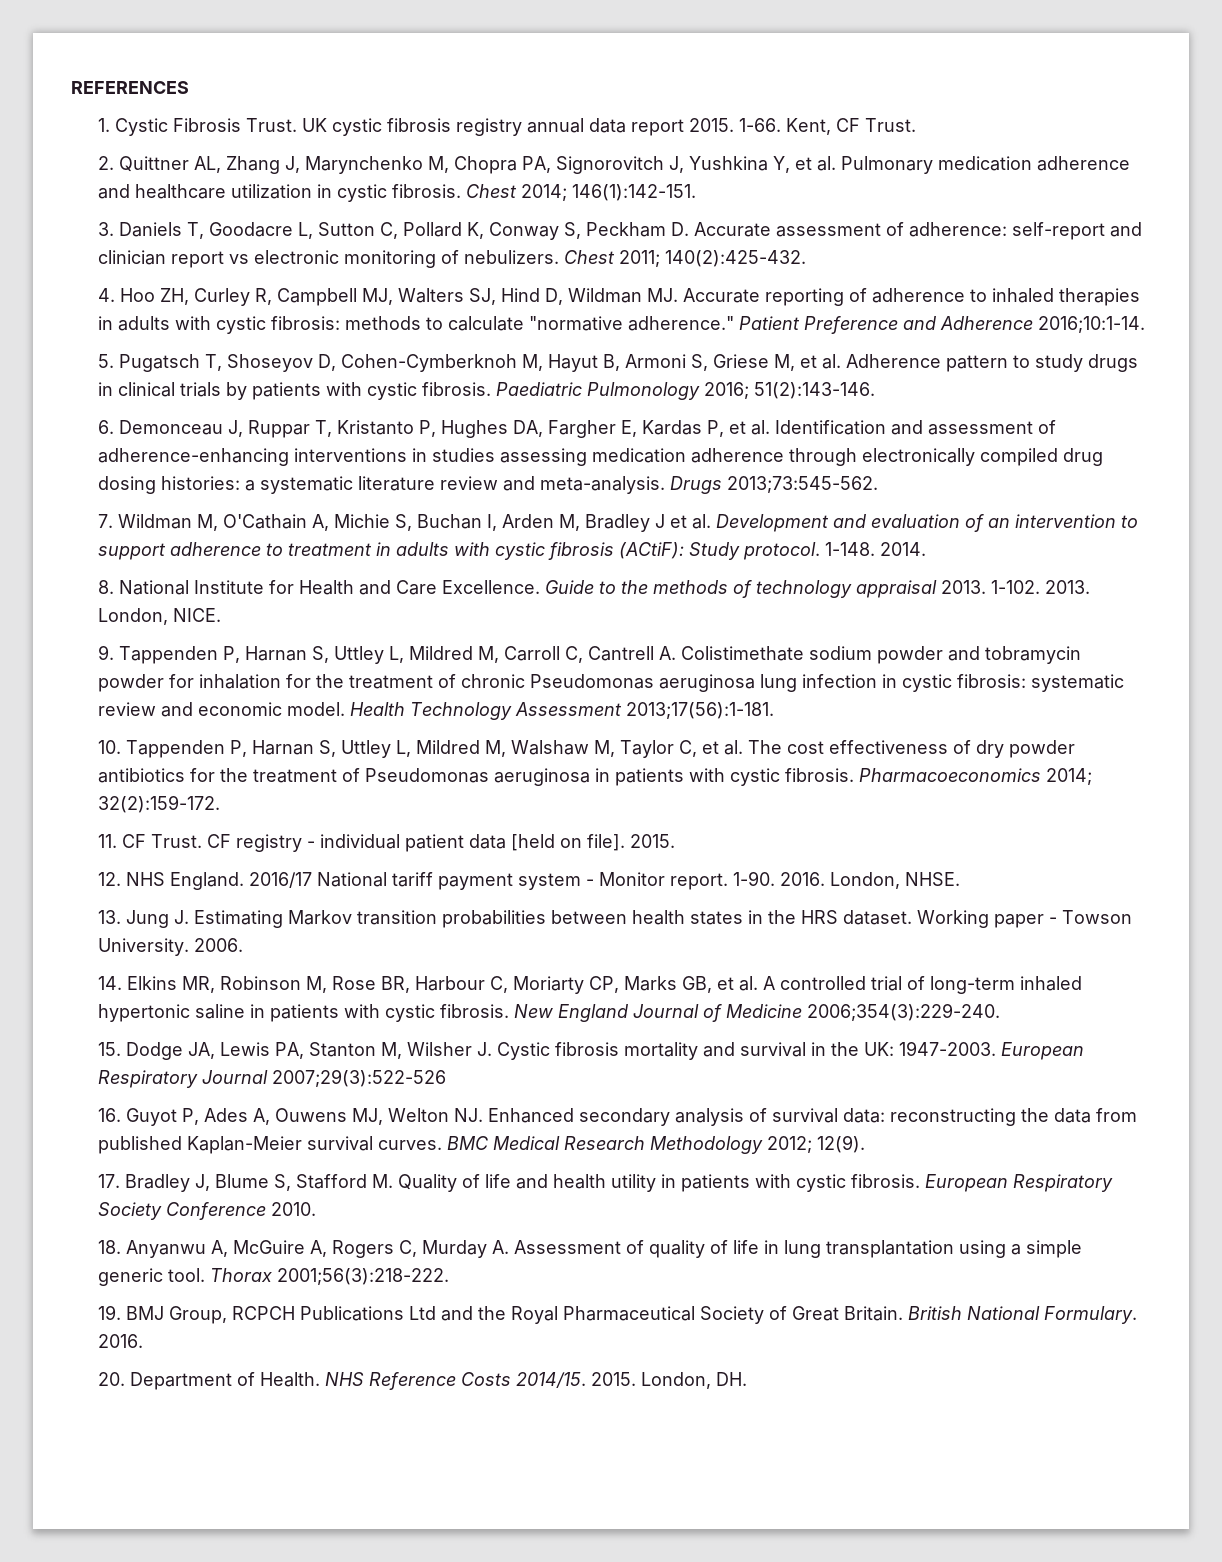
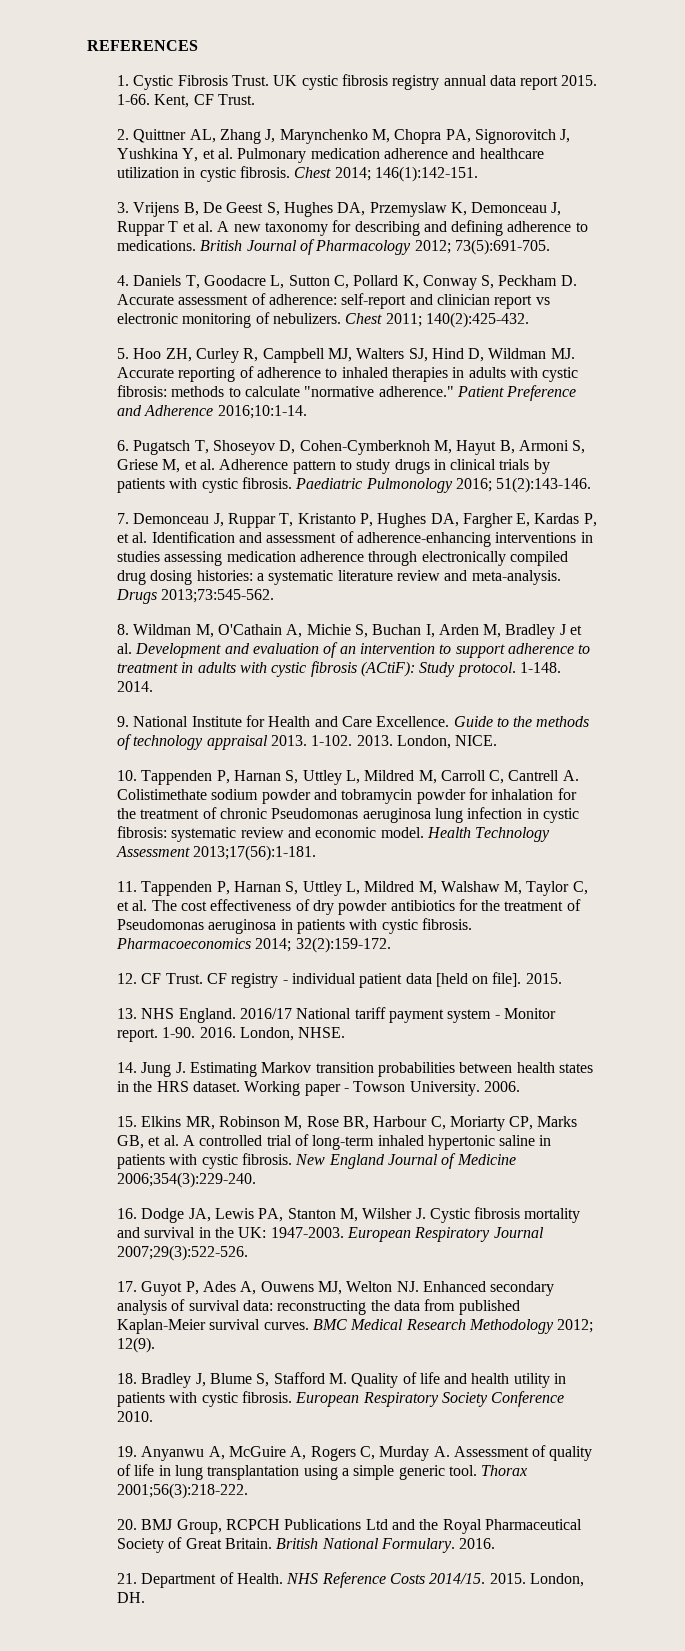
(114, 229) none -> [133,202,562,217] [116,220,588,236] [116,239,550,255] [116,275,129,286] Vrijens B, De Geest S, Hughes DA, Przemyslaw K, Demonceau J, Ruppar T et al. A new taxonomy for describing and defining adherence to medications. British Journal of Pharmacology 2012; 73(5):691-705. // 4.
[97,288,115,302] 4. -> [116,348,129,359] 5.
[97,354,114,368] 5. -> [116,440,129,451] 6.
[97,420,114,434] 6. -> [116,513,129,524] 7.
[97,514,113,528] 7. -> [116,624,129,635] 8.
[97,580,114,594] 8. -> [116,716,129,727] 9.
[97,645,114,660] 9. -> [116,770,137,781] 10.
[97,740,121,754] 10. -> [116,881,137,892] 11.
[97,834,117,848] 11. -> [116,973,137,984] 12.
[97,872,121,886] 12. -> [116,1008,137,1019] 13.
[97,910,121,924] 13. -> [116,1062,137,1073] 14.
[97,976,122,990] 14. -> [116,1116,137,1127] 15.
[97,1042,121,1056] 15. -> [116,1208,137,1219] 16.
[271,1069,446,1087] [97,1108,121,1122] 2007;29(3):522-526 // 16. -> [116,1245,248,1261] [116,1281,137,1292] 2007;29(3):522-526. // 17.
[97,1174,120,1188] 17. -> [116,1373,137,1384] 18.
[97,1240,121,1254] 18. -> [116,1446,137,1457] 19.
[97,1305,121,1320] 19. -> [116,1519,137,1530] 20.
[97,1372,125,1386] 20. -> [116,1573,137,1584] 21.

